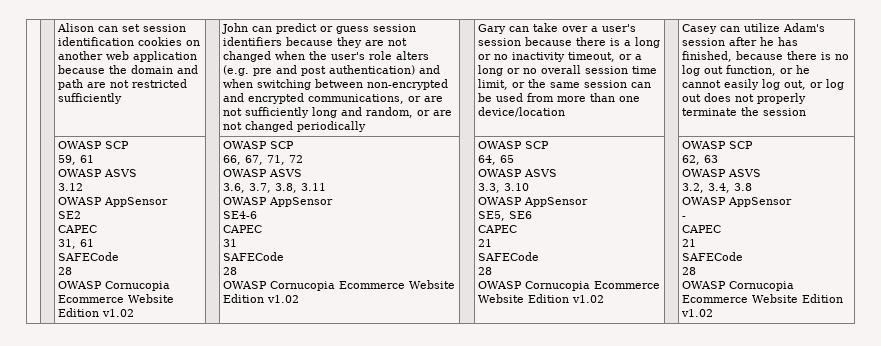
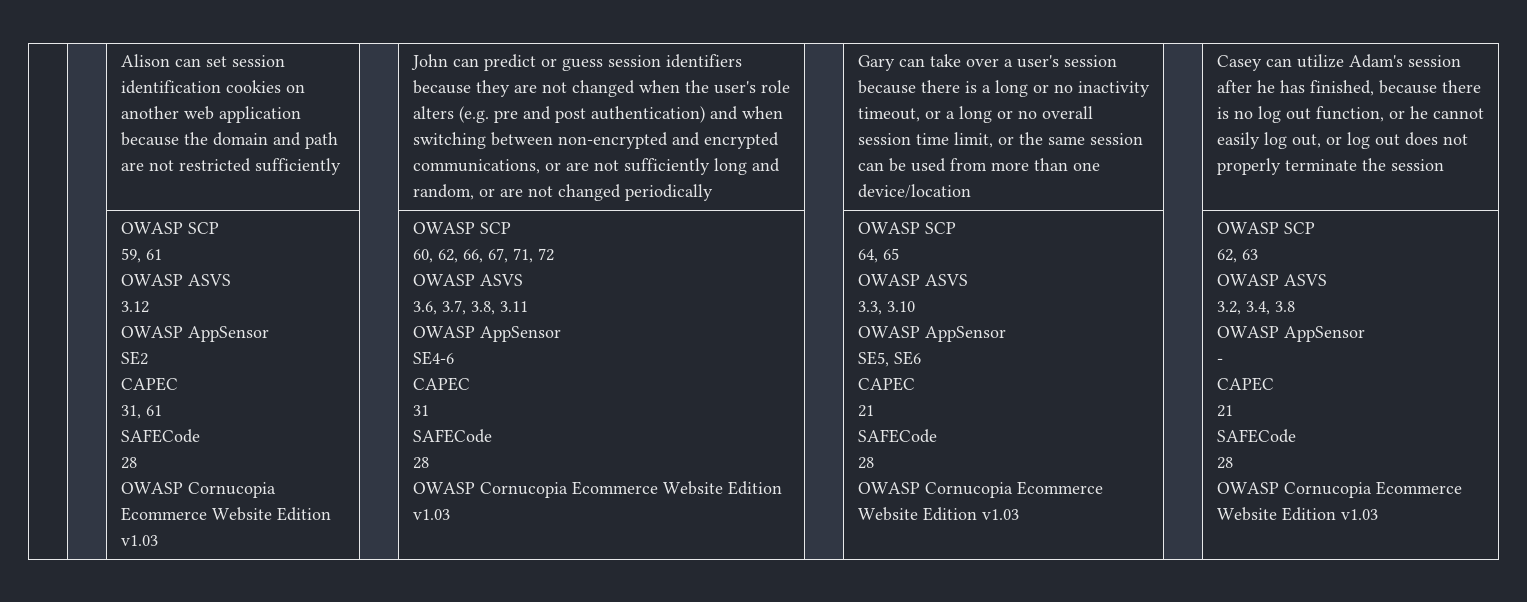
[102,309,135,317] [223,141,295,149] v1.02 | | OWASP SCP // -> [120,535,158,546] [412,222,511,234] [412,249,458,263] v1.03 | | OWASP SCP // 60, 62,
[267,295,300,303] v1.02 -> [412,509,450,520] v1.03
[572,295,605,303] v1.02 -> [981,509,1019,520] v1.03
[681,309,714,317] v1.02 -> [1340,509,1378,520] v1.03

